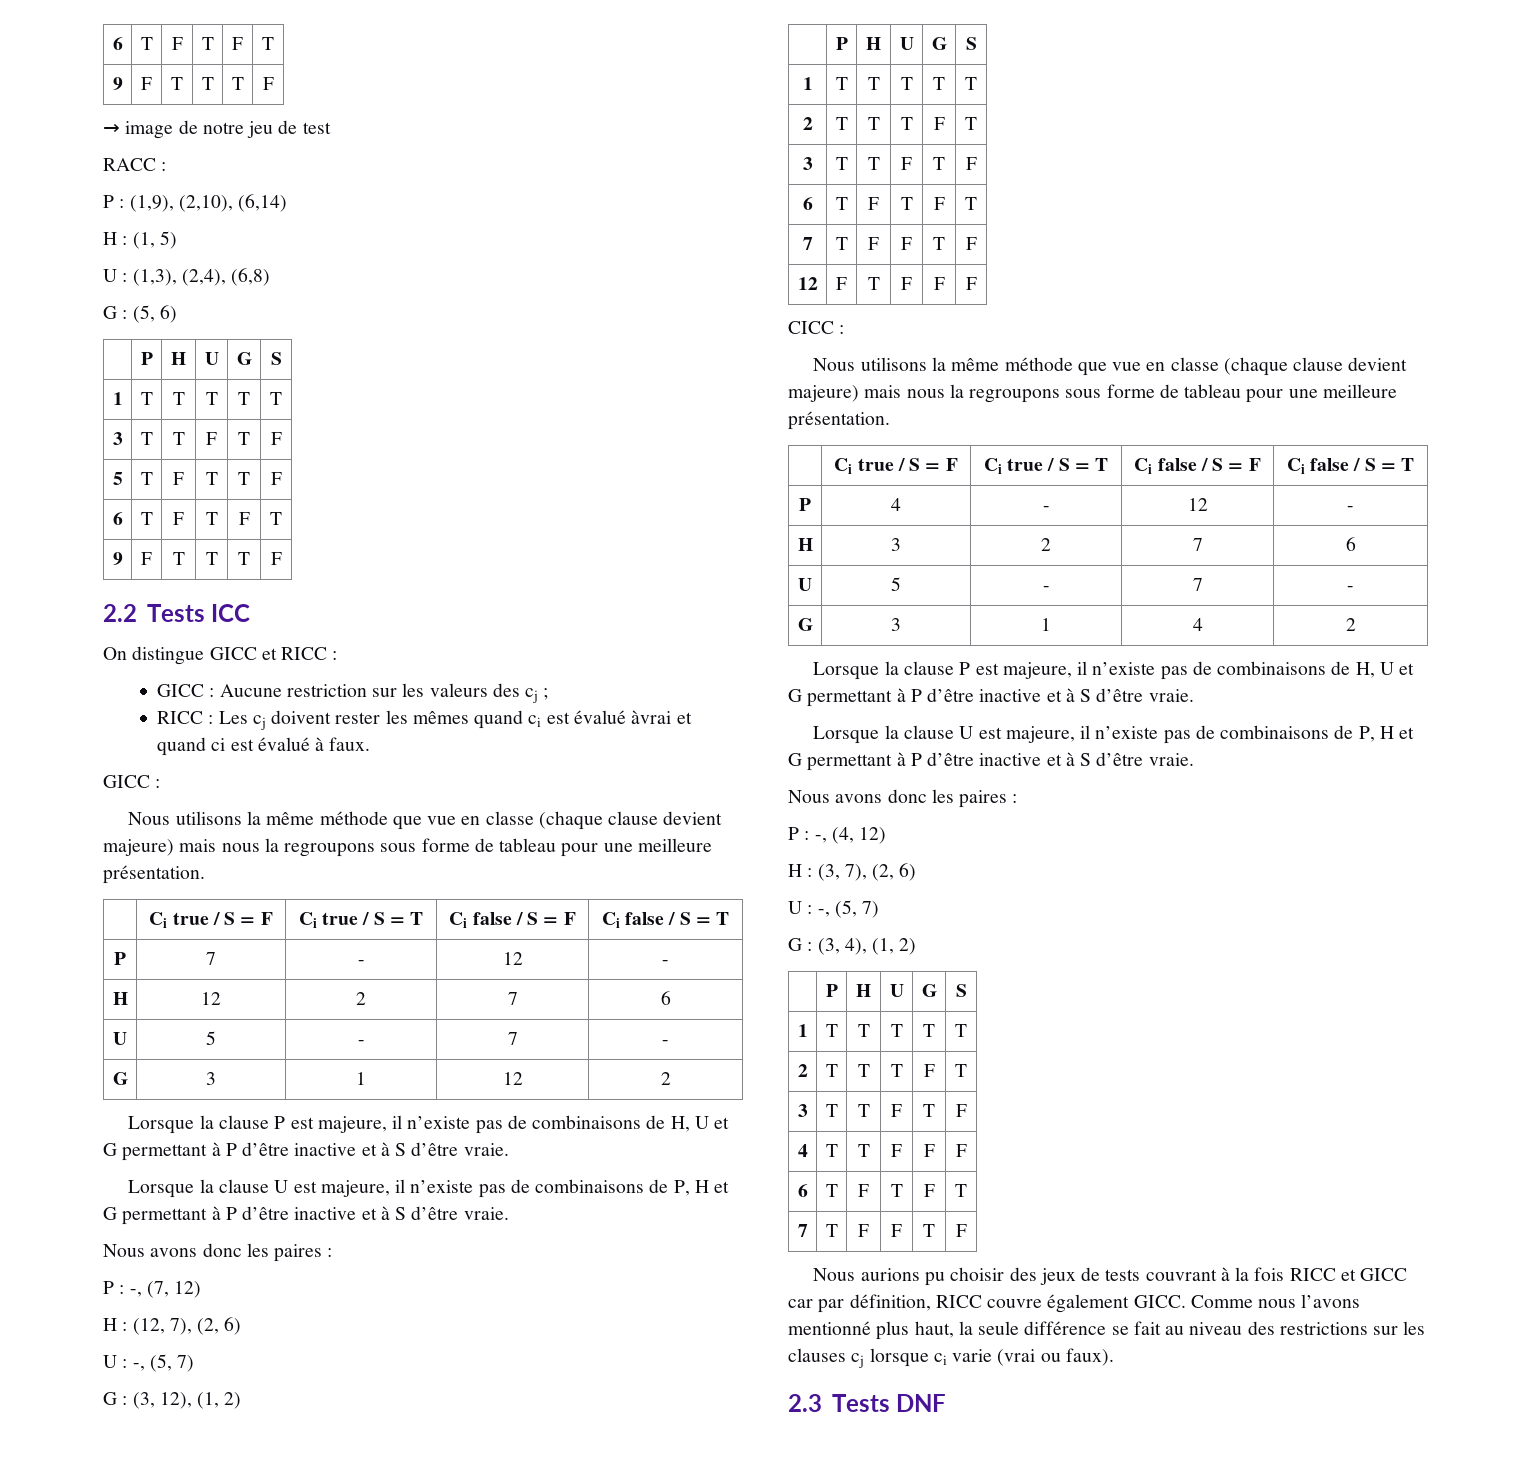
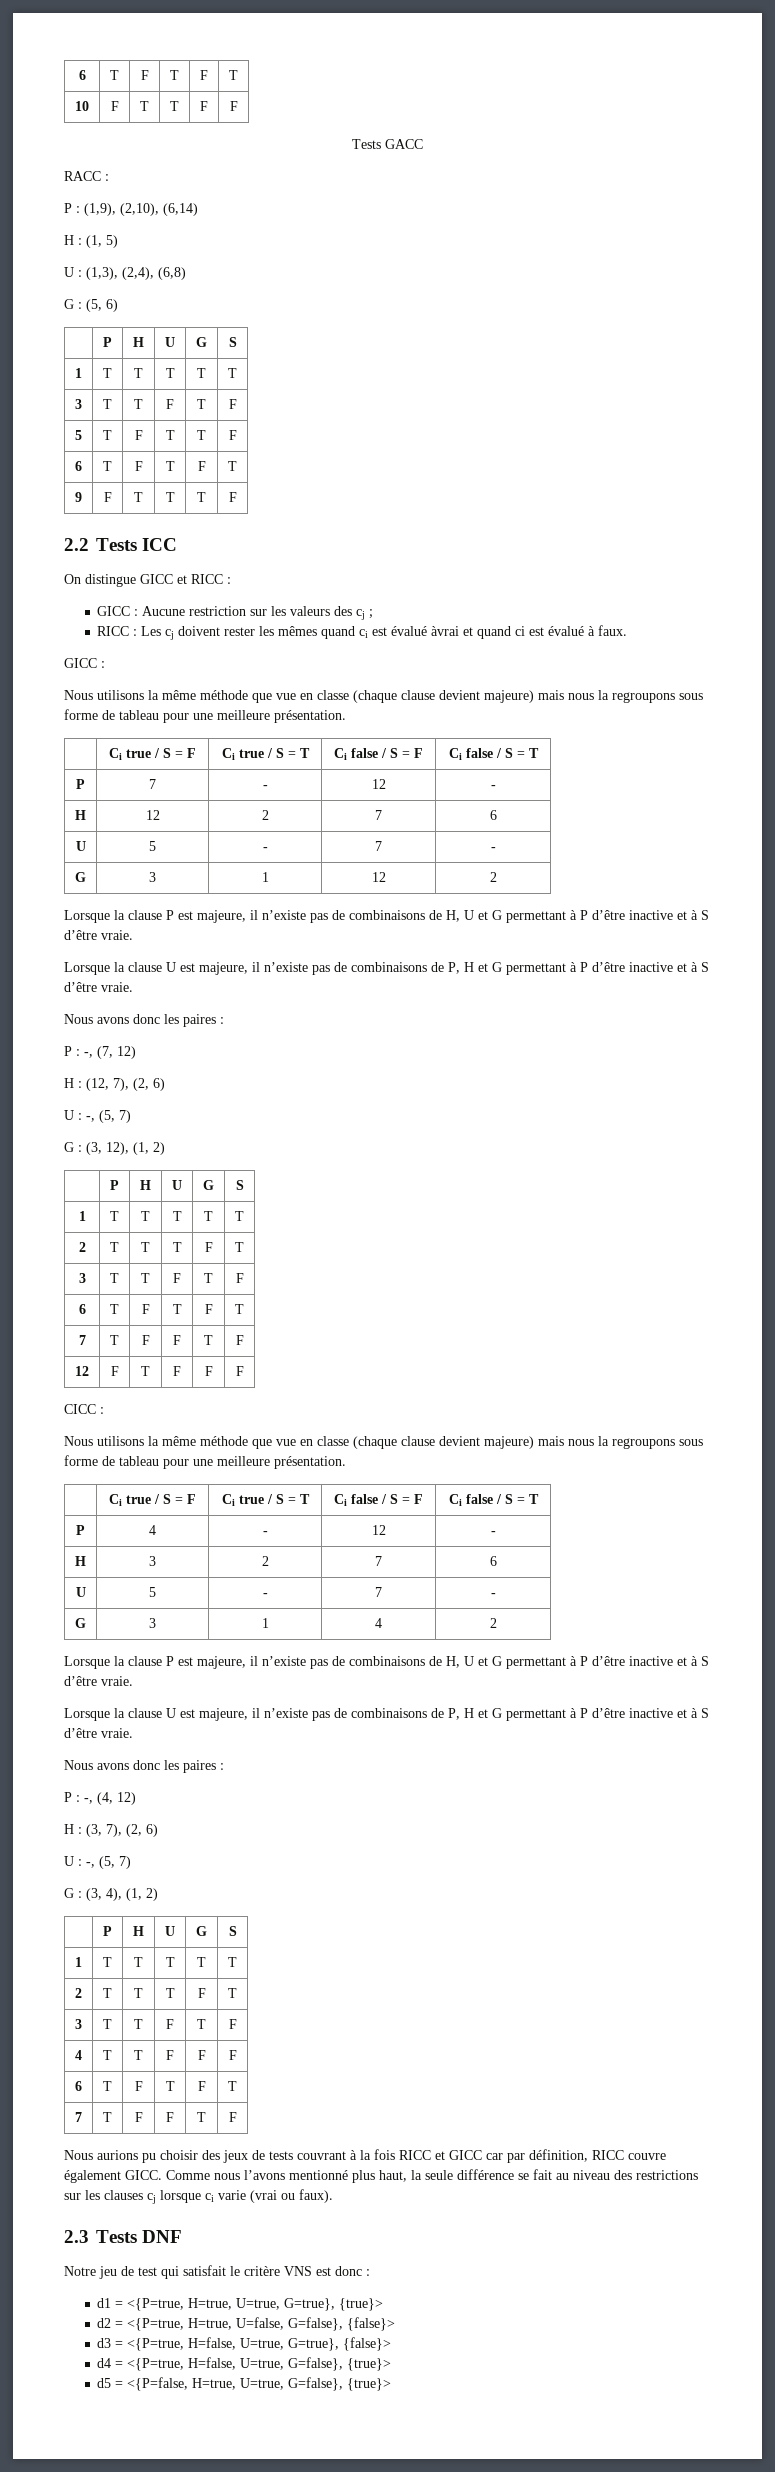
[112,37,123,50] [140,37,153,50] [171,37,183,50] [201,37,214,50] [232,37,243,50] [262,37,274,50] [112,77,123,90] [141,77,152,90] [171,77,183,90] [201,77,214,90] [231,77,244,90] [262,77,274,90] [103,120,331,139] 6 | T | F | T | F | T // 9 | F | T | T | T | F // → image de notre jeu de test -> [78,70,86,80] [110,70,119,80] [140,70,149,80] [170,70,179,80] [200,70,208,80] [229,70,238,80] [75,101,89,111] [110,101,119,111] [140,101,149,111] [170,101,179,111] [200,101,208,111] [229,101,238,111] [352,139,423,149] 6 | T | F | T | F | T // 10 | F | T | T | F | F // Tests GACC
(947, 1403) none -> [64,2265,370,2279] [97,2298,384,2311] [97,2317,396,2331] [97,2337,392,2351] [97,2357,392,2371] [97,2377,392,2391] // Notre jeu de test qui satisfait le critère VNS est donc : // d1 = <{P=true, H=true, U=true, G=true}, {true}> // d2 = <{P=true, H=true, U=false, G=false}, {false}> // d3 = <{P=true, H=false, U=true, G=true}, {false}> // d4 = <{P=true, H=false, U=true, G=false}, {true}> // d5 = <{P=false, H=true, U=true, G=false}, {true}>

